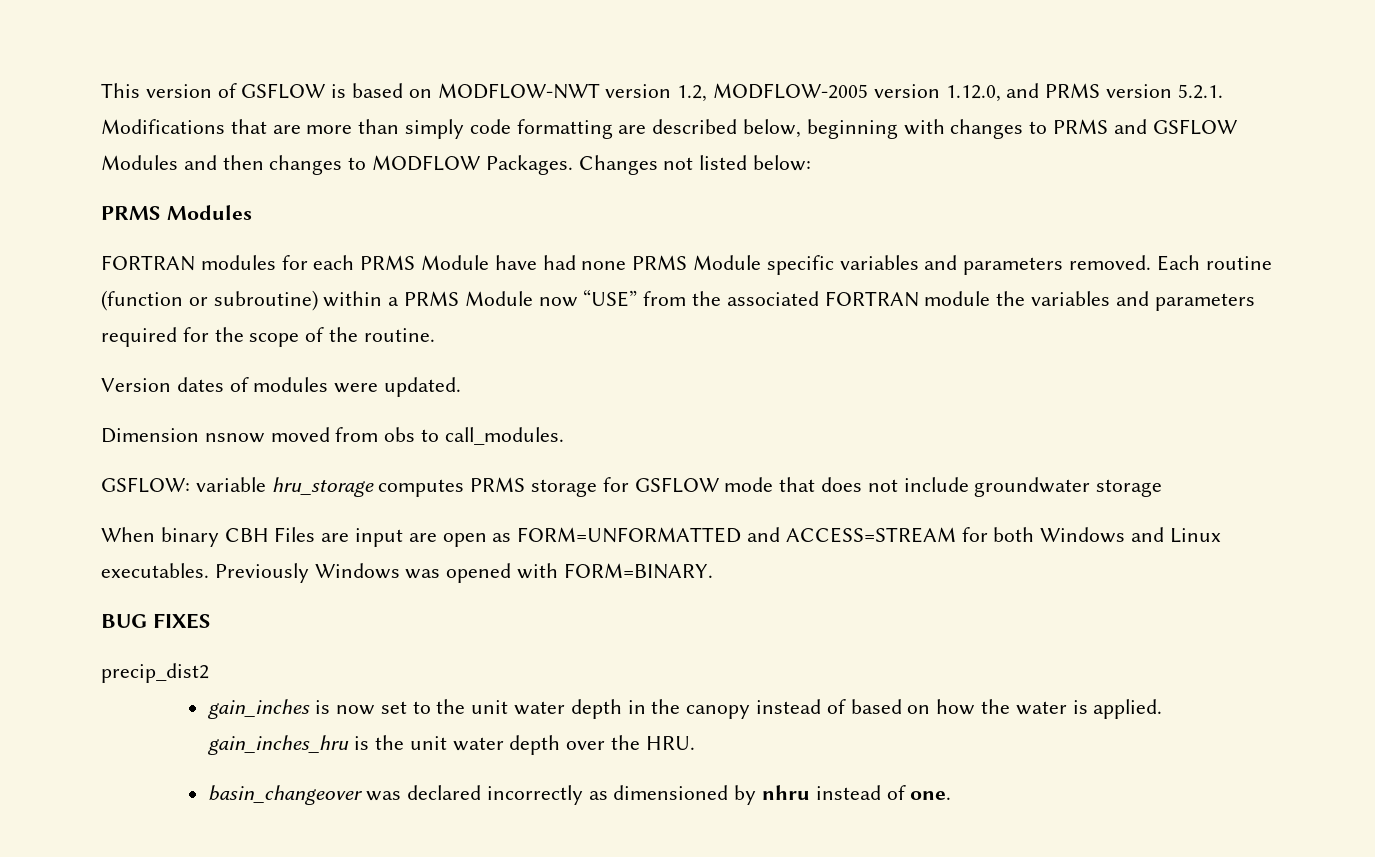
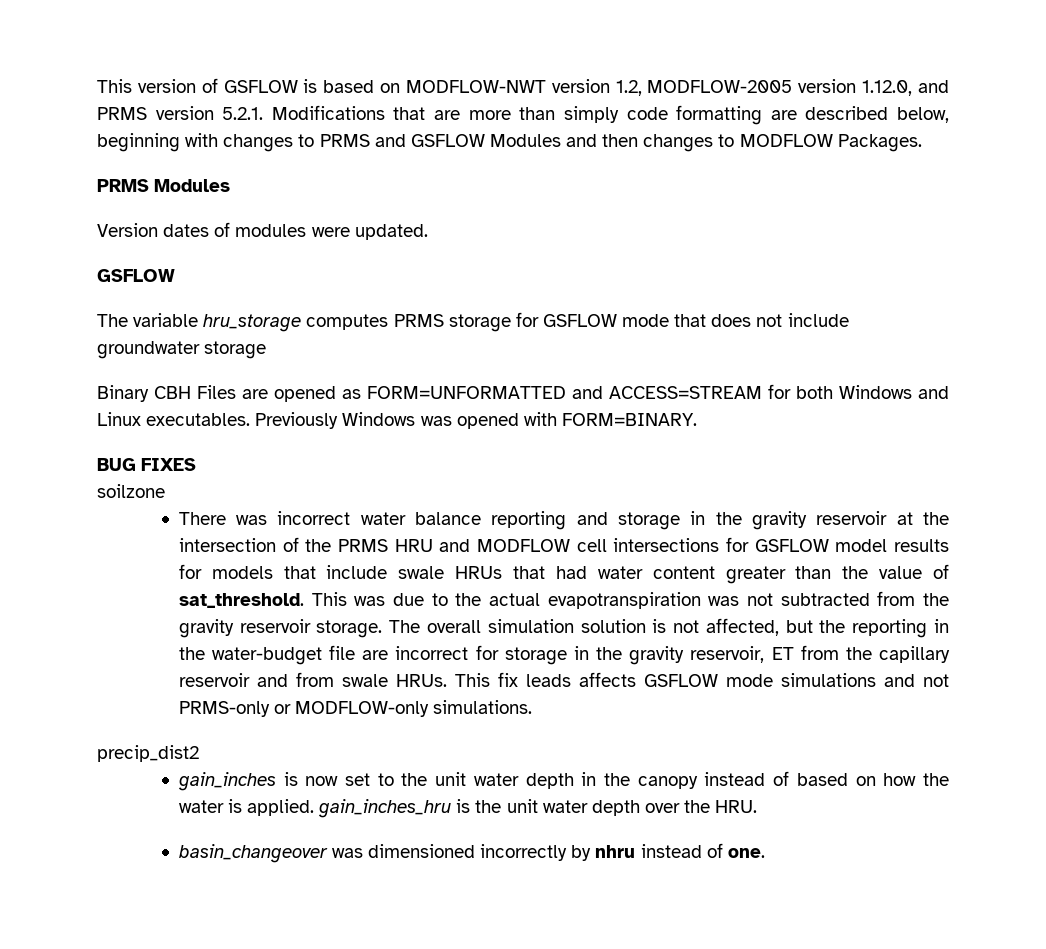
[578,155,812,175] [101,205,252,220] [101,255,1272,275] [101,289,1255,311] [101,327,435,347] Changes not listed below: // PRMS Modules // FORTRAN modules for each PRMS Module have had none PRMS Module specific variables and parameters removed. Each routine (function or subroutine) within a PRMS Module now “USE” from the associated FORTRAN module the variables and parameters required for the scope of the routine. -> [97,179,231,192] // PRMS Modules
[101,427,564,445] [101,477,190,493] Dimension nsnow moved from obs to call_modules. // GSFLOW: -> [97,269,175,282] [97,314,128,327] GSFLOW // The
[101,527,219,547] When binary -> [97,385,149,402] Binary
[355,528,487,547] input are open -> [274,386,336,402] opened
(211, 621) none -> [97,484,165,498] [178,511,949,530] [178,537,949,552] [178,564,949,584] [178,591,949,609] [178,618,950,638] [178,645,950,665] [178,672,949,687] [178,700,533,717] // soilzone // There was incorrect water balance reporting and storage in the gravity reservoir at the intersection of the PRMS HRU and MODFLOW cell intersections for GSFLOW model results for models that include swale HRUs that had water content greater than the value of sat_threshold. This was due to the actual evapotranspiration was not subtracted from the gravity reservoir storage. The overall simulation solution is not affected, but the reporting in the water-budget file are incorrect for storage in the gravity reservoir, ET from the capillary reservoir and from swale HRUs. This fix leads affects GSFLOW mode simulations and not PRMS-only or MODFLOW-only simulations.
[406,785,729,805] declared incorrectly as dimensioned -> [368,844,568,861] dimensioned incorrectly

